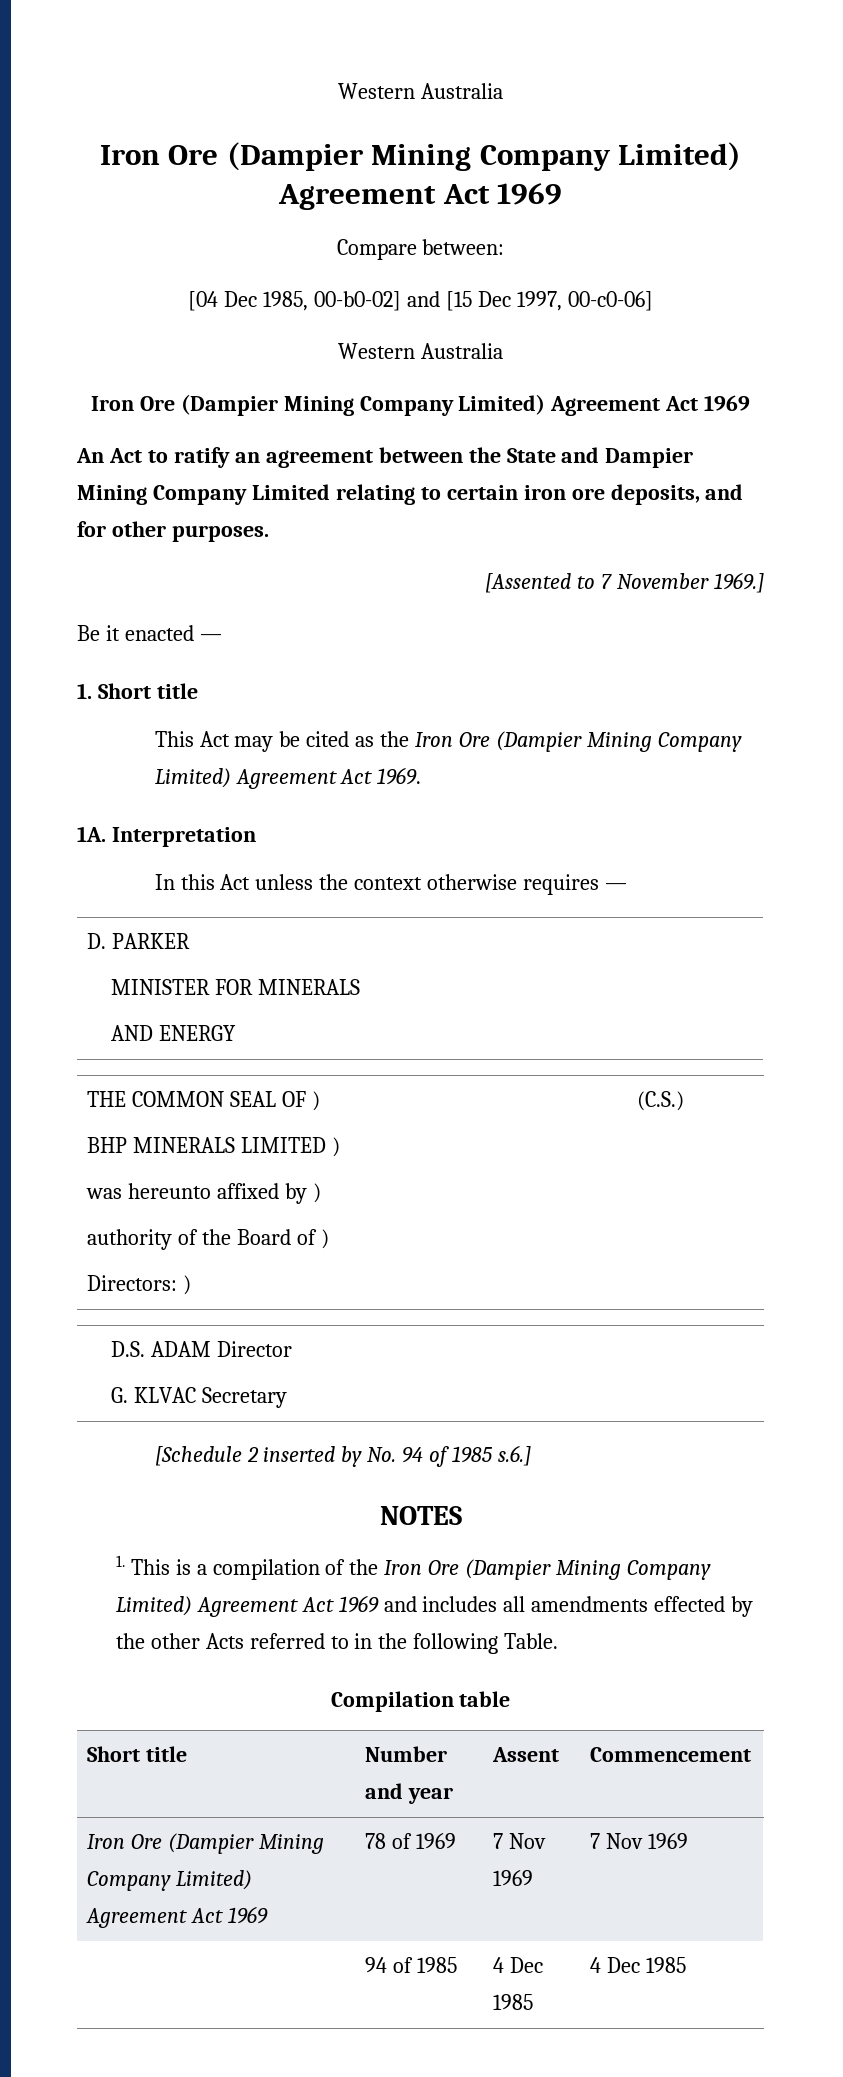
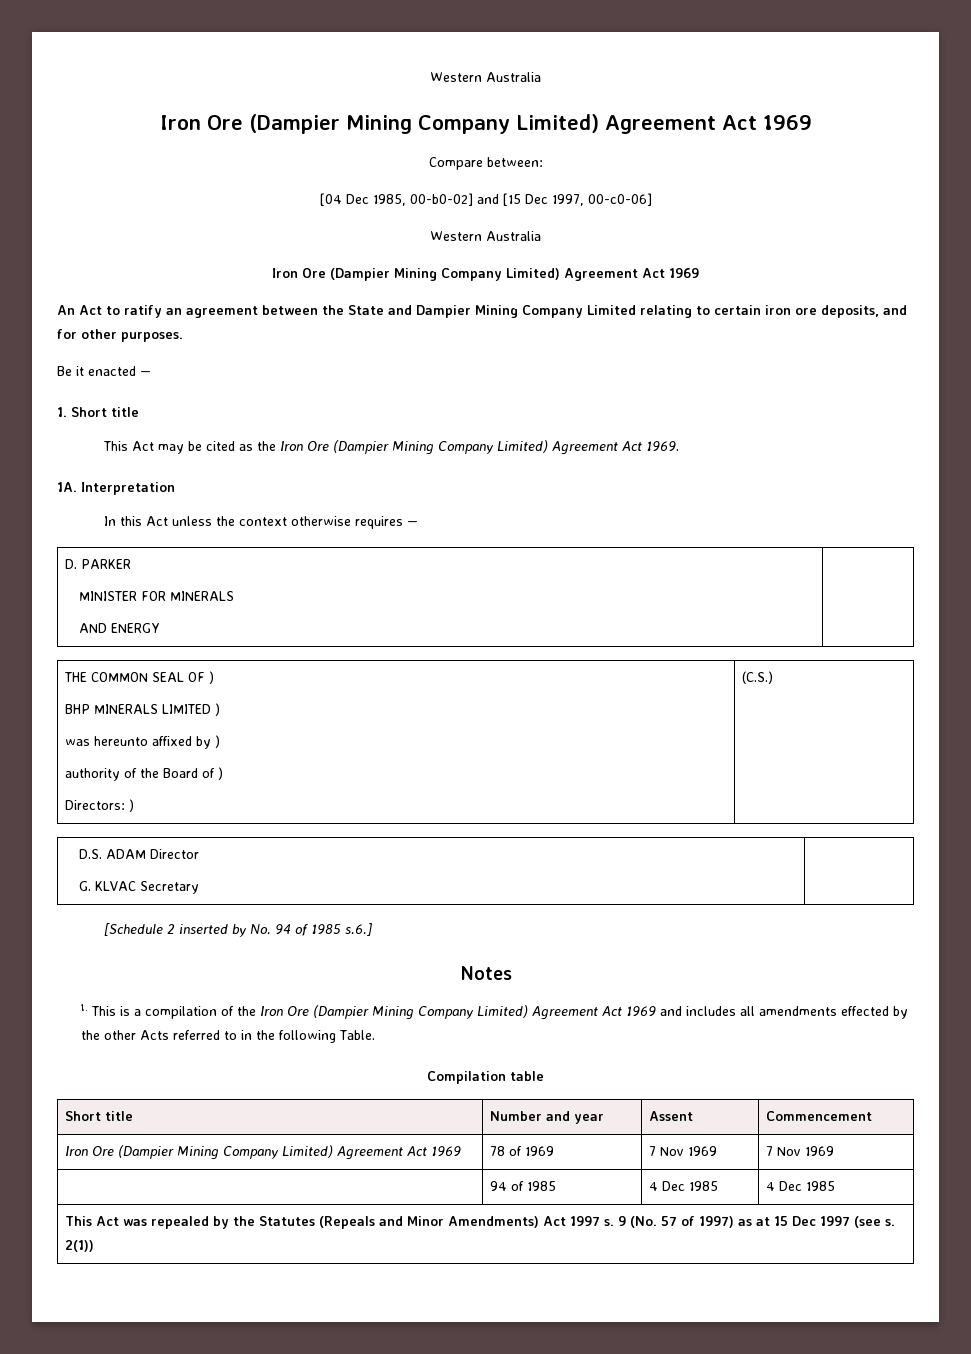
[485,572,765,593] // [Assented to 7 November 1969.] -> (183, 337) none
[379,1506,462,1525] NOTES -> [459,966,512,980] Notes
(687, 1965) none -> [64,1216,895,1229] [64,1240,94,1252] // This Act was repealed by the Statutes (Repeals and Minor Amendments) Act 1997 s. 9 (No. 57 of 1997) as at 15 Dec 1997 (see s. 2(1))

